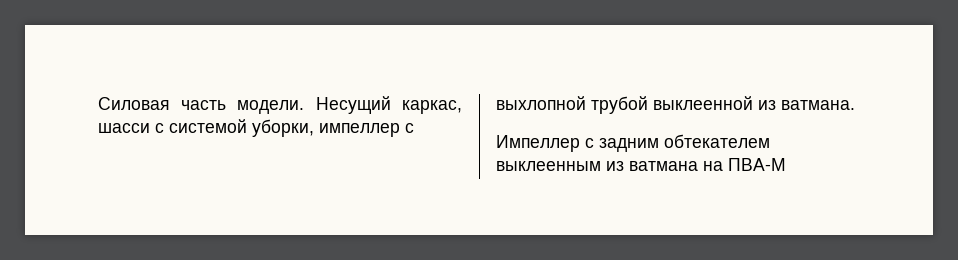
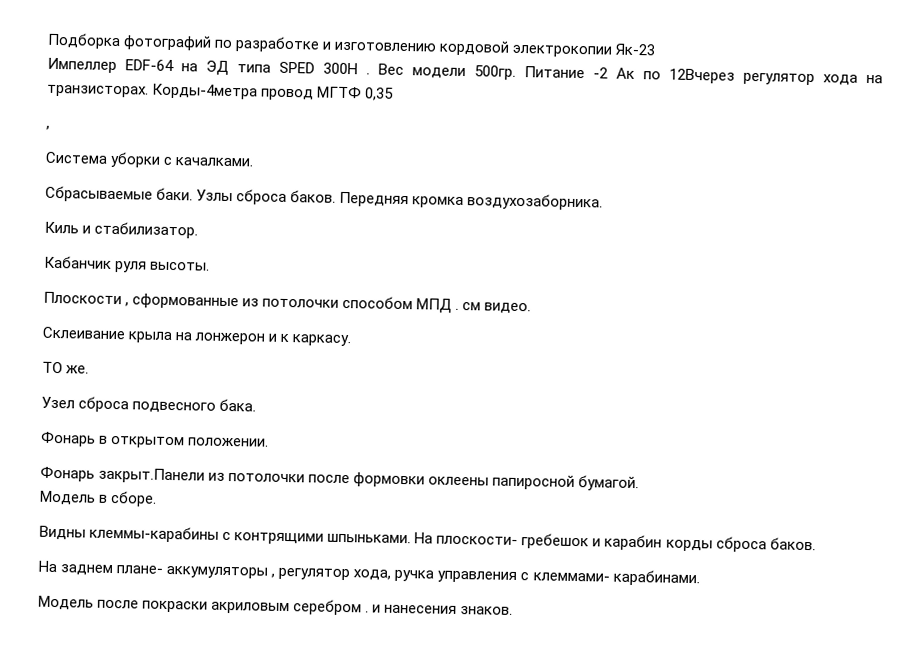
[98,96,462,114] [98,119,414,137] [496,96,855,114] [496,134,770,152] [496,158,786,171] Силовая часть модели. Несущий каркас, шасси с системой уборки, импеллер с выхлопной трубой выклеенной из ватмана. // Импеллер с задним обтекателем выклеенным из ватмана на ПВА-М -> [47,32,657,58] [47,57,883,86] [47,83,395,101] [46,125,50,130] [45,151,254,168] [45,185,604,211] [44,221,199,239] [44,255,211,273] [43,291,532,314] [42,326,352,347] [42,361,90,374] [41,396,257,413] [40,431,270,449] [40,466,640,492] [39,490,158,507] [39,525,816,553] [38,560,700,587] [38,595,514,616] Подборка фотографий по разработке и изготовлению кордовой электрокопии Як-23 // Импеллер EDF-64 на ЭД типа SPED 300H . Вес модели 500гр. Питание -2 Ак по 12Вчерез регулятор хода на транзисторах. Корды-4метра провод МГТФ 0,35 // , // Система уборки с качалками. // Сбрасываемые баки. Узлы сброса баков. Передняя кромка воздухозаборника. // Киль и стабилизатор. // Кабанчик руля высоты. // Плоскости , сформованные из потолочки способом МПД . см видео. // Склеивание крыла на лонжерон и к каркасу. // ТО же. // Узел сброса подвесного бака. // Фонарь в открытом положении. // Фонарь закрыт.Панели из потолочки после формовки оклеены папиросной бумагой. // Модель в сборе. // Видны клеммы-карабины с контрящими шпыньками. На плоскости- гребешок и карабин корды сброса баков. // На заднем плане- аккумуляторы , регулятор хода, ручка управления с клеммами- карабинами. // Модель после покраски акриловым серебром . и нанесения знаков.

